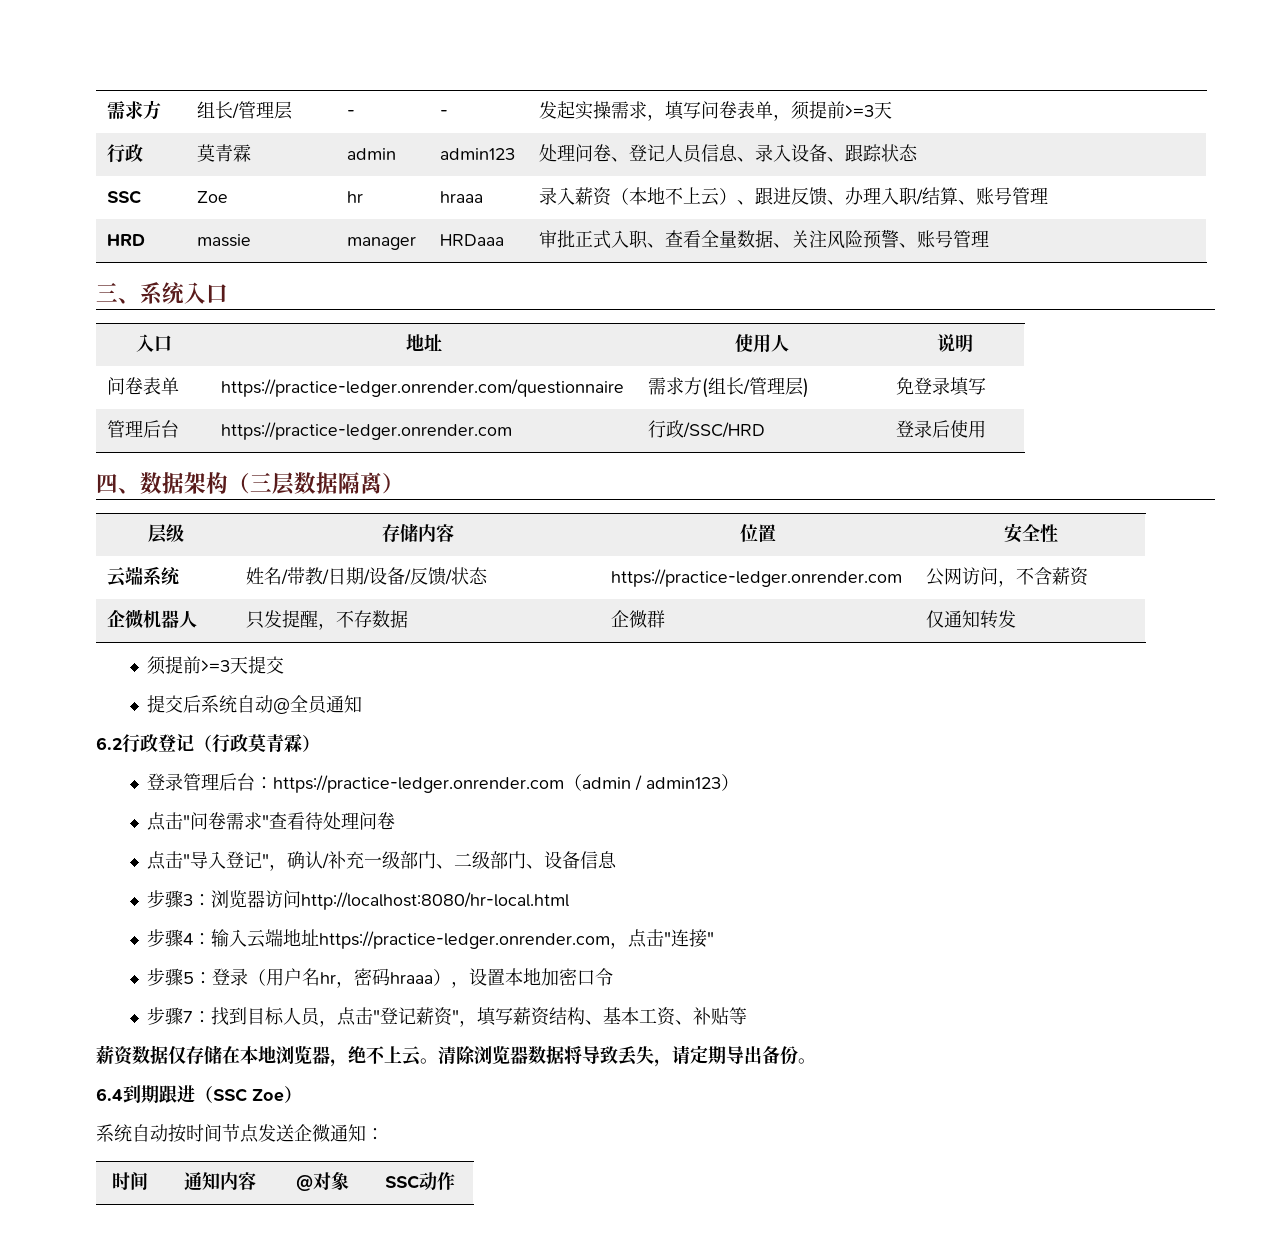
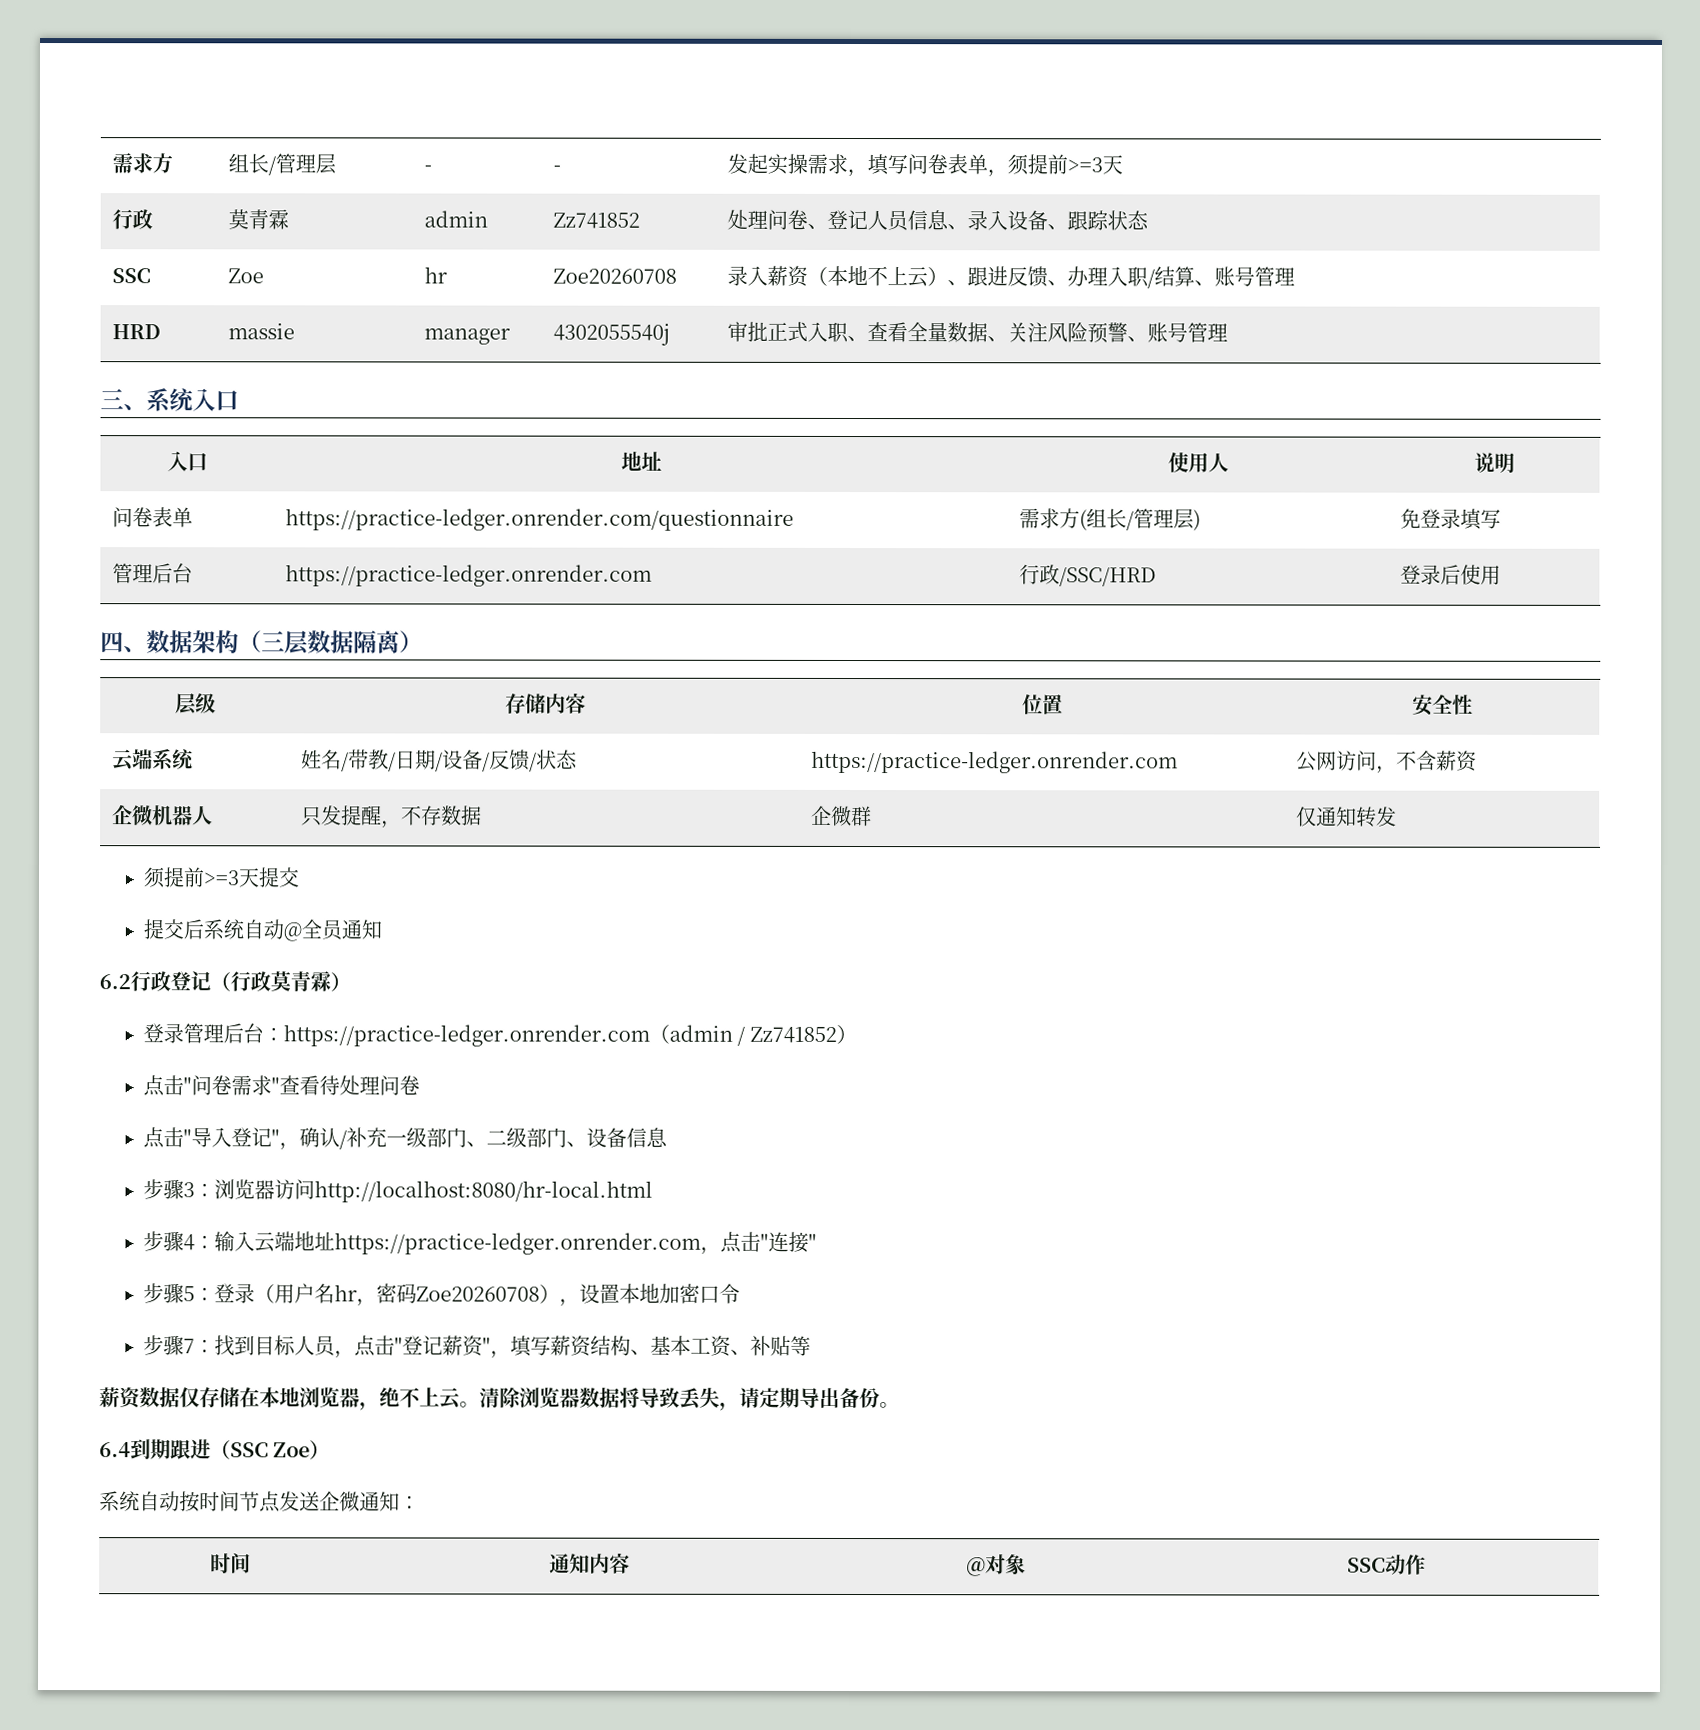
[440,148,516,160] admin123 -> [553,212,641,229] Zz741852
[440,191,484,203] hraaa -> [553,268,678,284] Zoe20260708
[440,234,505,246] HRDaaa -> [553,323,671,346] 4302055540j
[646,777,722,789] admin123 -> [749,1026,837,1043] Zz741852
[390,972,434,984] hraaa -> [416,1286,541,1302] Zoe20260708

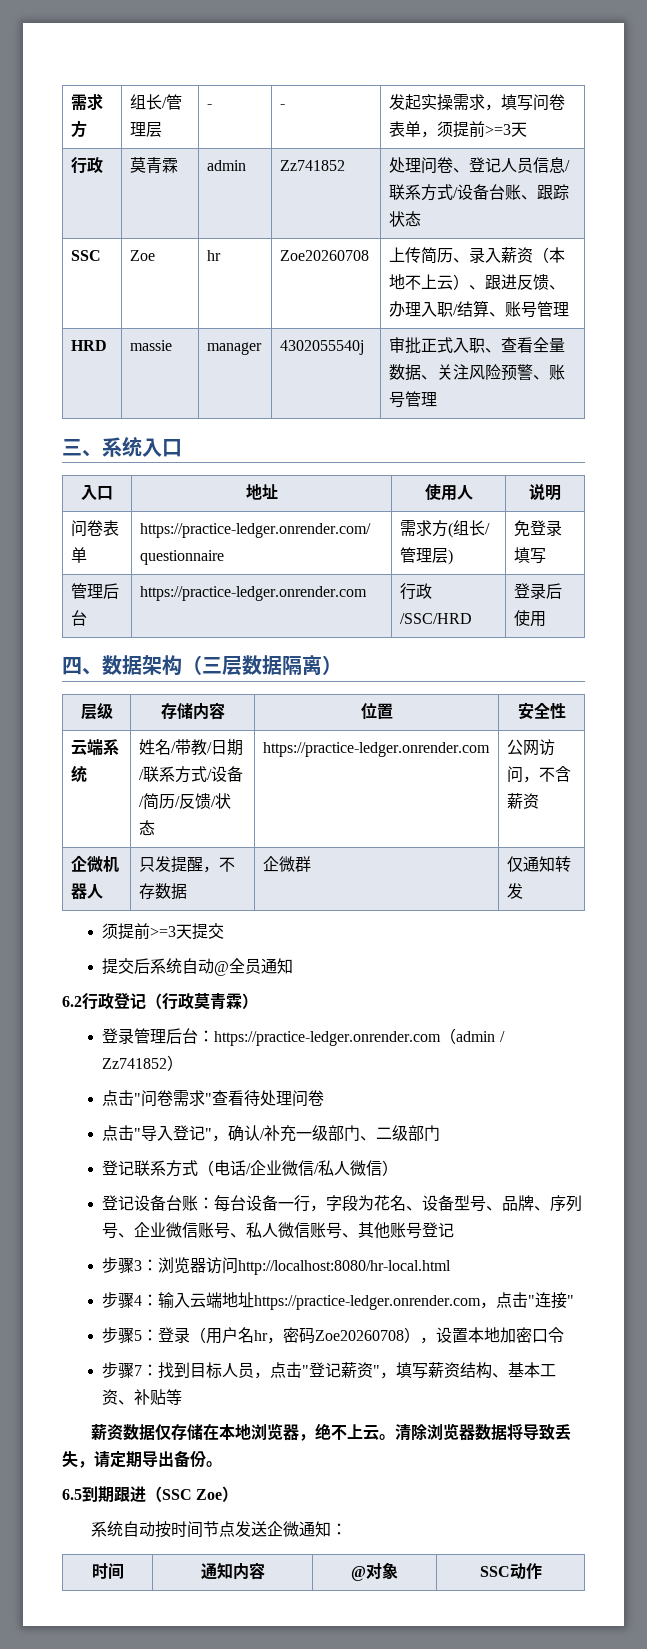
[947,210,1049,231] 、录入设备 -> [565,160,571,171] [389,184,522,201] /联系方式/设备台账
(678, 276) none -> [389,247,470,264] 上传简历、
[442,749,484,770] 设备 -> [143,766,244,783] [139,793,176,810] 联系方式/设备/简历
[566,1127,669,1148] 、设备信息 -> [102,1160,399,1177] [102,1195,583,1212] [102,1222,455,1239] // 登记联系方式（电话/企业微信/私人微信） // 登记设备台账：每台设备一行，字段为花名、设备型号、品牌、序列号、企业微信账号、私人微信账号、其他账号登记
[99,1442,131,1458] 6.4 -> [62,1489,82,1500] 6.5

